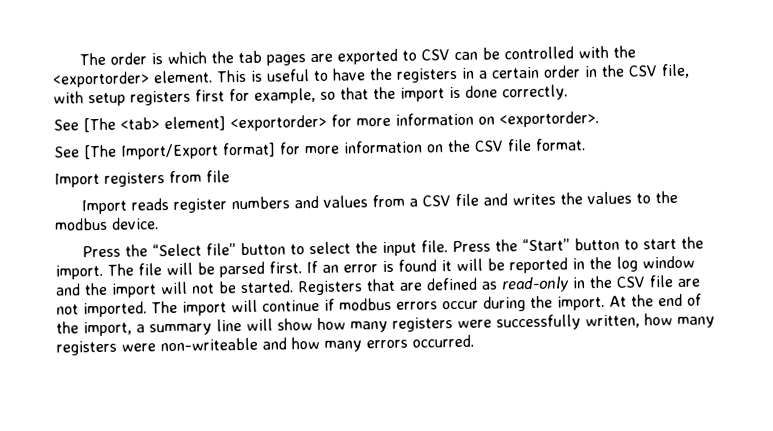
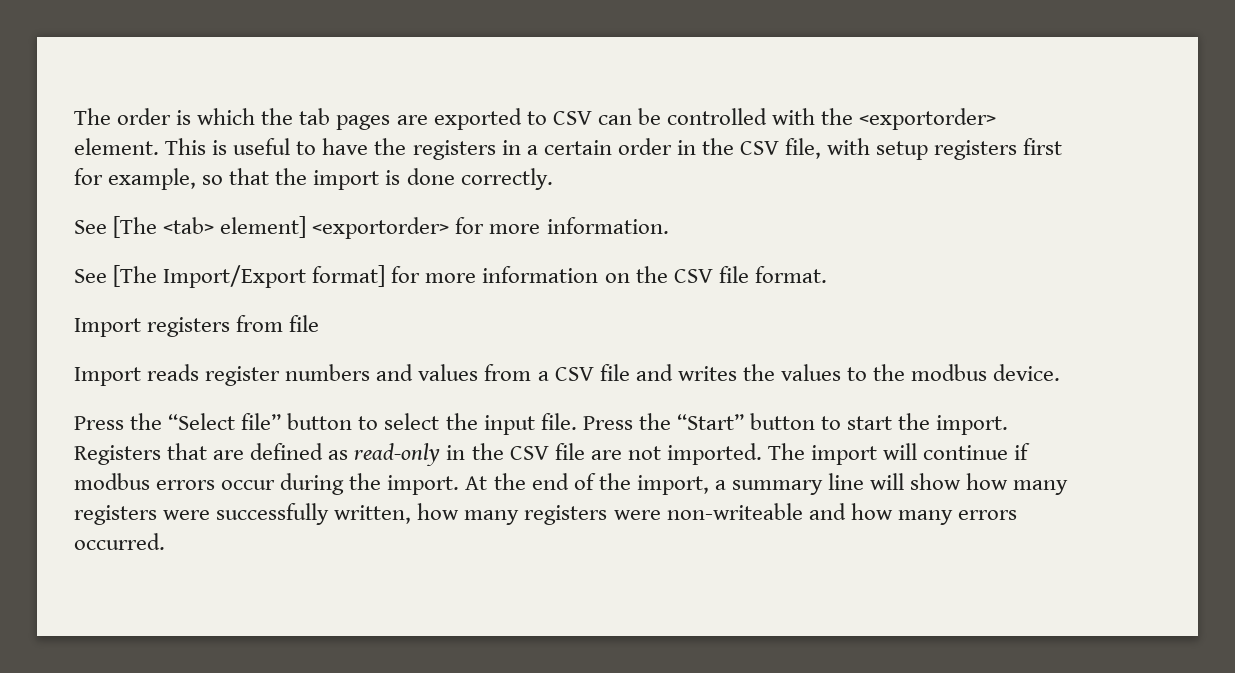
[395,111,599,128] information on <exportorder>. -> [546,217,669,234] information.
[107,255,695,278] [55,280,294,298] The file will be parsed first. If an error is found it will be reported in the log window and the import will not be started. -> (1009, 425) none

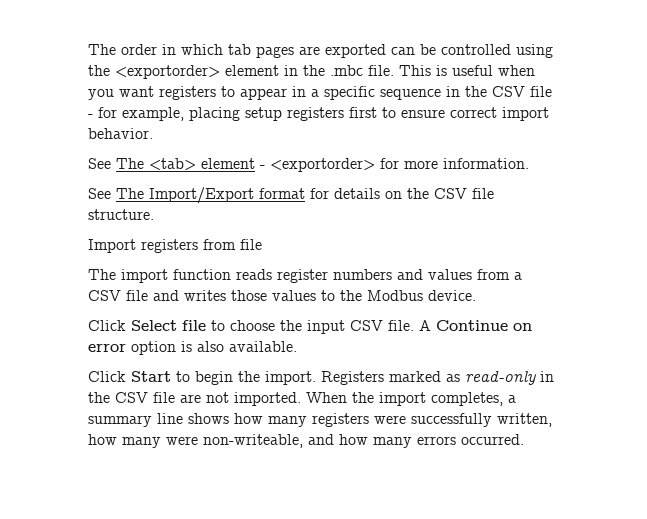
[176,108,294,125] is which the -> [162,44,223,55] in which
[526,111,592,125] to CSV -> (386, 51) none
[772,108,816,125] with -> [516,44,553,58] using
[74,138,1063,160] [74,168,553,190] [74,216,307,238] element. This is useful to have the registers in a certain order in the CSV file, with setup registers first for example, so that the import is done correctly. // See [The <tab> element] -> [225,65,535,76] [88,86,552,100] [88,107,549,121] [88,128,153,139] [88,158,265,171] element in the .mbc file. This is useful when you want registers to appear in a specific sequence in the CSV file - for example, placing setup registers first to ensure correct import behavior. // See The <tab> element -
[113,265,599,288] [The Import/Export format] for more information -> [116,187,380,204] The Import/Export format for details
[754,266,827,283] format. -> [88,209,154,220] structure.
[74,367,141,386] Import -> [88,269,231,283] The import function
[742,364,775,381] the -> [231,290,267,301] those
[911,364,988,381] modbus -> [367,290,423,301] Modbus
[74,413,1009,435] [74,443,324,465] Press the “Select file” button to select the input file. Press the “Start” button to start the import. Registers that are defined -> [88,320,532,334] [88,341,297,355] [88,371,441,385] Click Select file to choose the input CSV file. A Continue on error option is also available. // Click Start to begin the import. Registers marked
[767,443,1031,465] [74,473,709,495] The import will continue if modbus errors occur during the import. At the end of the import, -> [306,392,503,406] When the import completes,
[870,473,962,490] will show -> [188,413,229,424] shows
[524,503,803,525] registers were non-writeable -> [166,434,303,448] were non-writeable,

